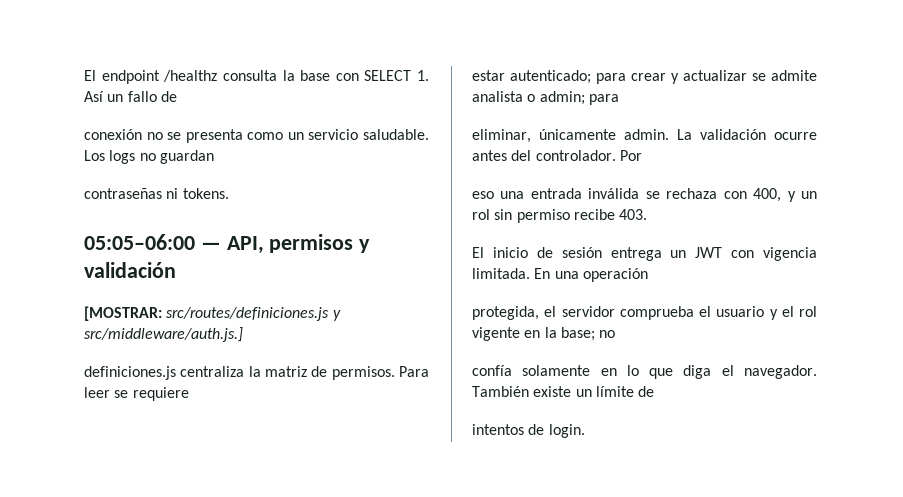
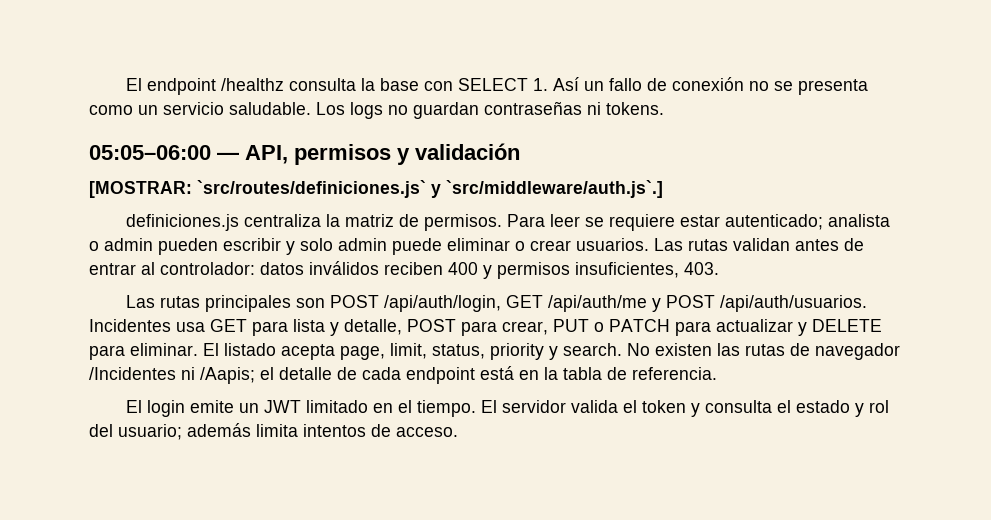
(177, 96) // -> (667, 84) none
(214, 157) // -> (479, 110) none
[166,307,341,321] [84,327,243,342] src/routes/definiciones.js y src/middleware/auth.js.] -> [197,180,663,198] `src/routes/definiciones.js` y `src/middleware/auth.js`.]
(189, 394) // -> (675, 222) none
[596,70,817,84] [472,91,619,105] [472,129,817,143] [472,150,642,161] [472,188,817,202] [472,209,648,223] [472,247,817,261] [472,268,648,282] [472,306,817,320] [472,327,616,341] [472,365,817,379] [472,386,655,397] para crear y actualizar se admite analista o admin; para // eliminar, únicamente admin. La validación ocurre antes del controlador. Por // eso una entrada inválida se rechaza con 400, y un rol sin permiso recibe 403. // El inicio de sesión entrega un JWT con vigencia limitada. En una operación // protegida, el servidor comprueba el usuario y el rol vigente en la base; no // confía solamente en lo que diga el navegador. También existe un límite de // -> [827,214,890,227] [89,238,864,255] [89,261,719,279] [125,295,867,312] [89,319,882,336] [89,343,900,360] [89,366,717,384] [125,400,889,417] [89,423,298,440] analista o admin pueden escribir y solo admin puede eliminar o crear usuarios. Las rutas validan antes de entrar al controlador: datos inválidos reciben 400 y permisos insuficientes, 403. // Las rutas principales son POST /api/auth/login, GET /api/auth/me y POST /api/auth/usuarios. Incidentes usa GET para lista y detalle, POST para crear, PUT o PATCH para actualizar y DELETE para eliminar. El listado acepta page, limit, status, priority y search. No existen las rutas de navegador /Incidentes ni /Aapis; el detalle de cada endpoint está en la tabla de referencia. // El login emite un JWT limitado en el tiempo. El servidor valida el token y consulta el estado y rol del usuario; además limita
[548,424,585,438] login. -> [396,427,458,437] acceso.

